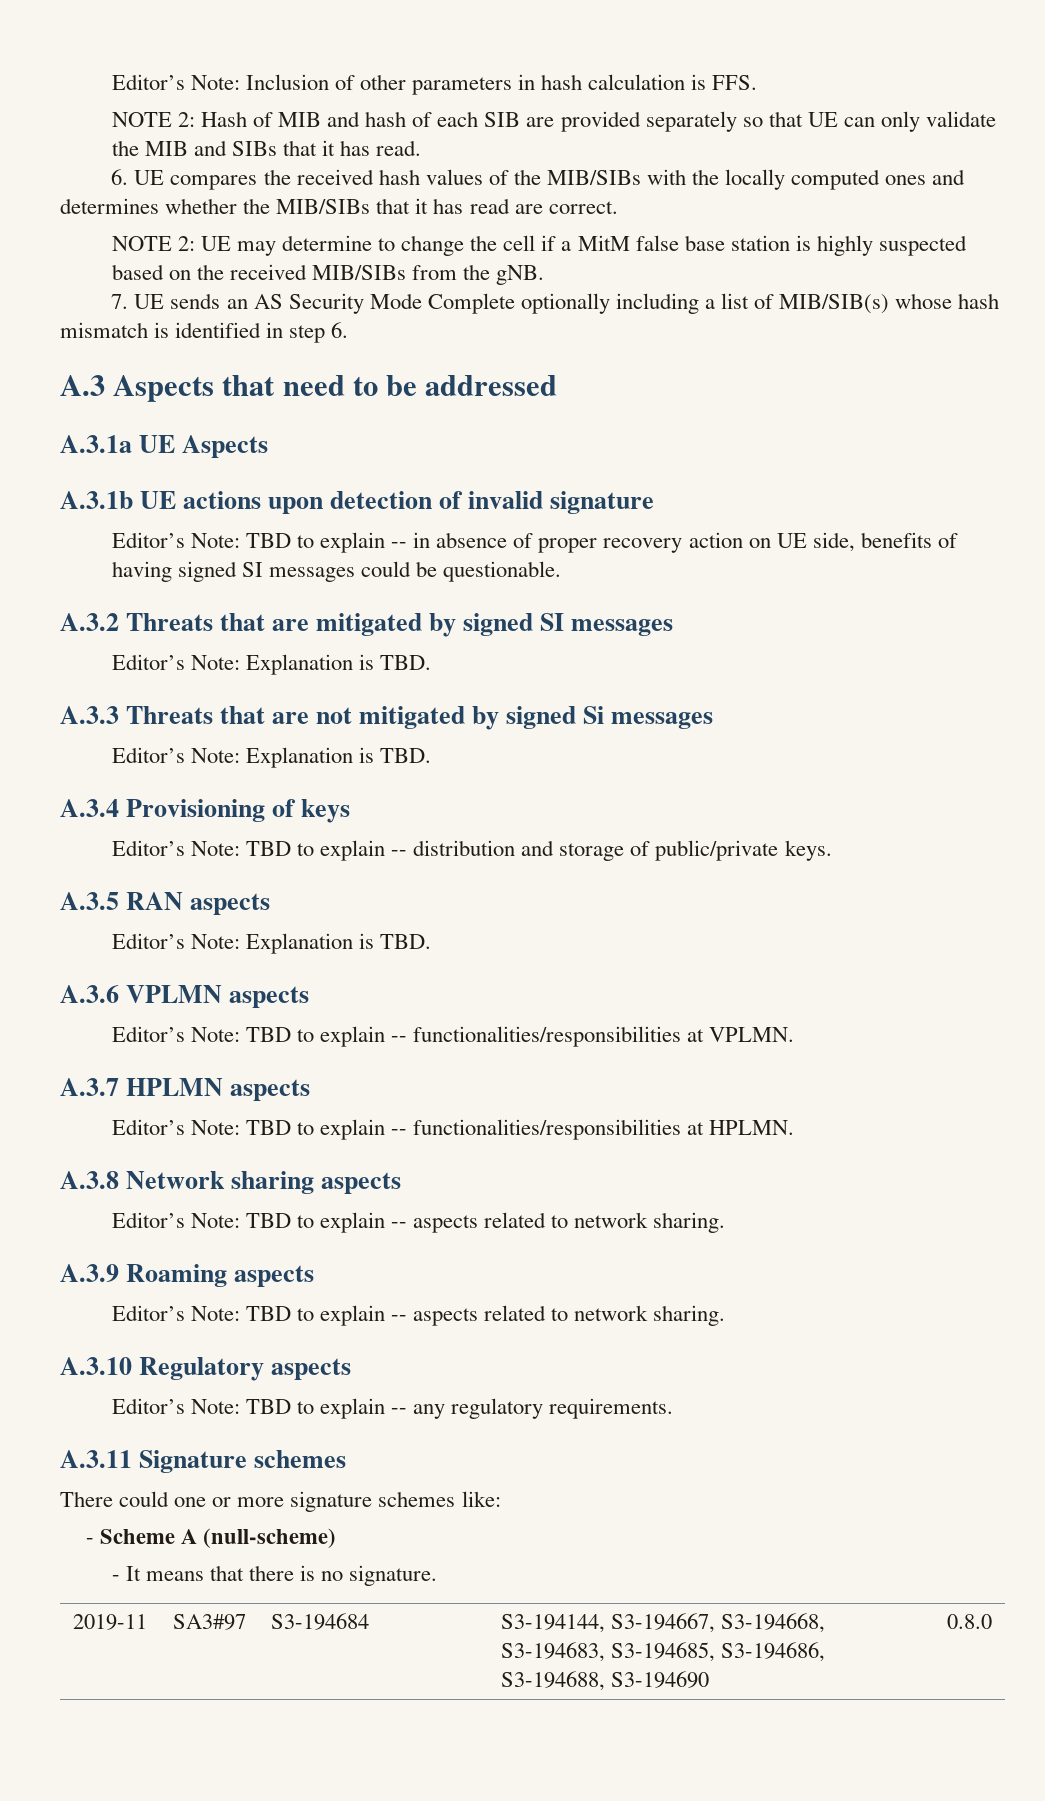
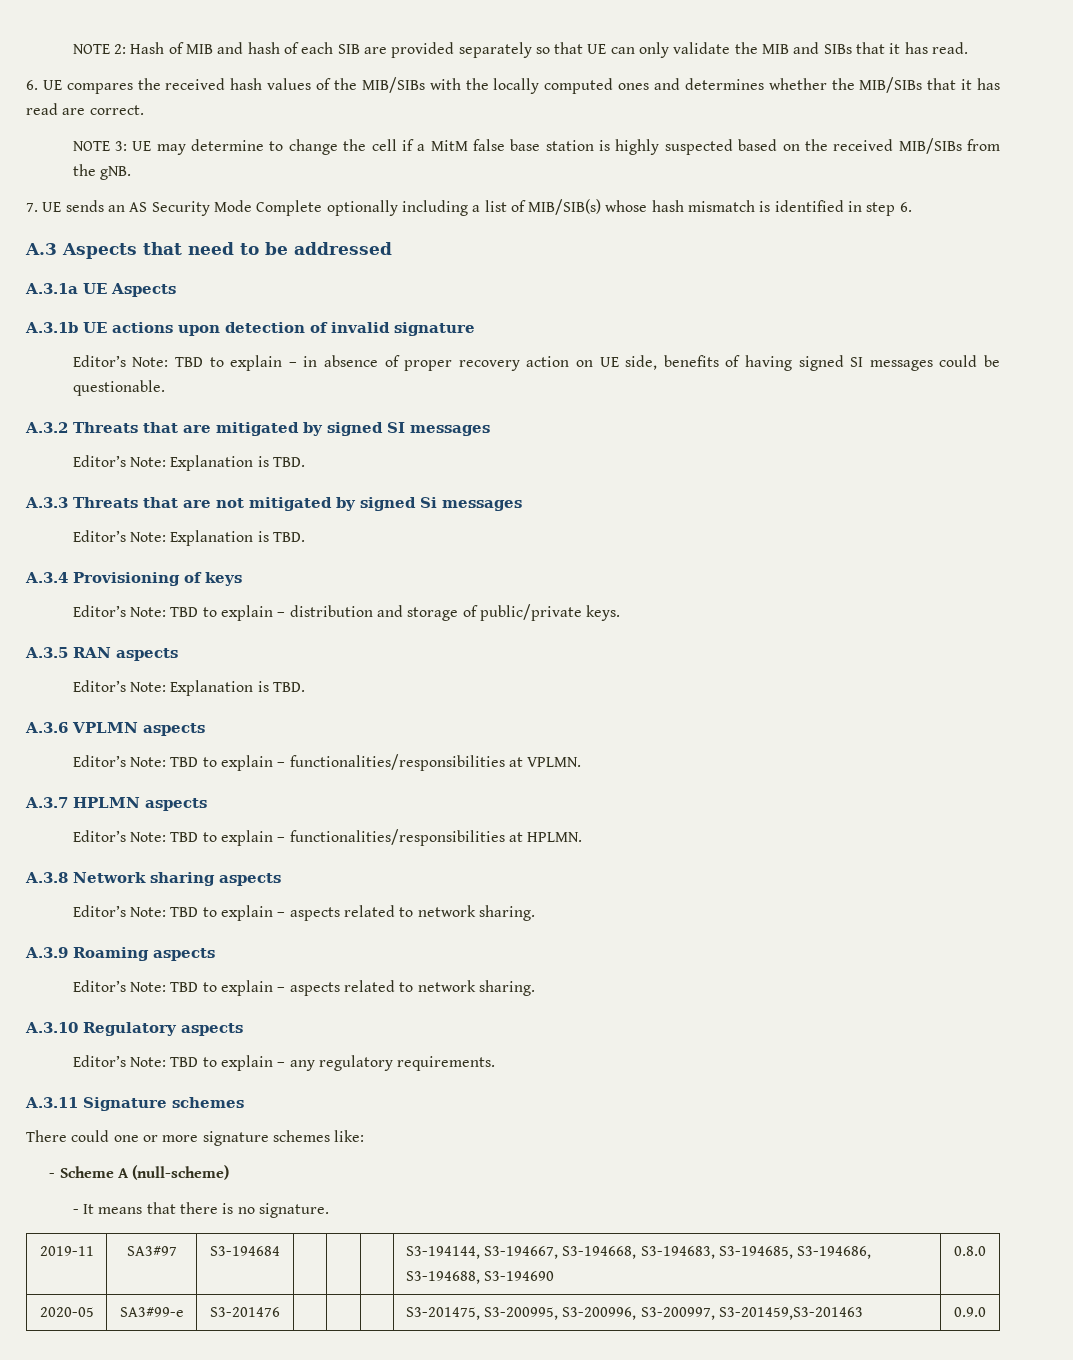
[111,74,758,95] Editor’s Note: Inclusion of other parameters in hash calculation is FFS. // -> (72, 49) none
[177,236,195,251] 2: -> [115,141,128,151] 3:
[391,542,408,548] -- -> [288,362,297,367] –
[391,850,408,856] -- -> [277,612,286,617] –
[391,1036,408,1042] -- -> [277,762,286,767] –
[391,1129,408,1135] -- -> [277,837,286,842] –
[391,1222,408,1228] -- -> [277,912,286,917] –
[391,1315,408,1321] -- -> [277,987,286,992] –
[391,1408,408,1414] -- -> [277,1062,286,1067] –
(992, 1621) none -> [39,1307,94,1317] [119,1307,184,1317] [210,1307,280,1317] [405,1307,864,1320] [954,1307,986,1317] // 2020-05 | SA3#99-e | S3-201476 | | | | S3-201475, S3-200995, S3-200996, S3-200997, S3-201459,S3-201463 | 0.9.0

